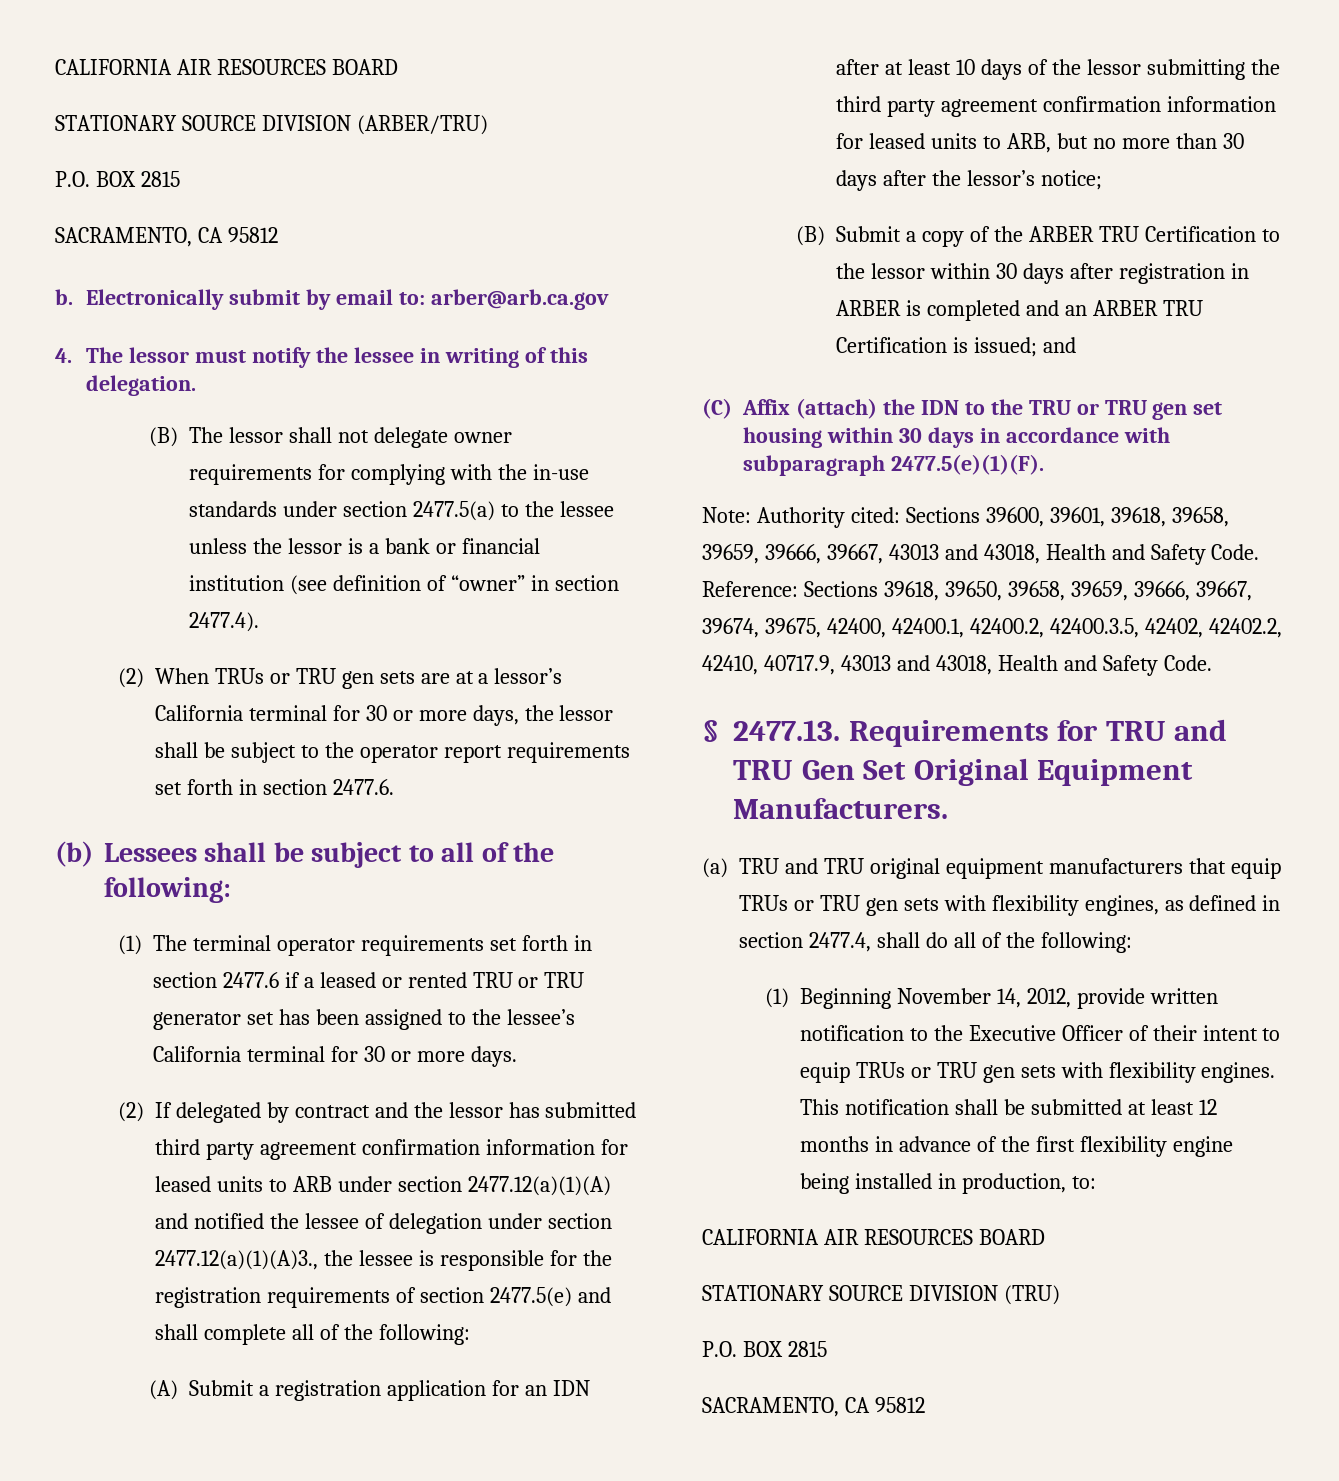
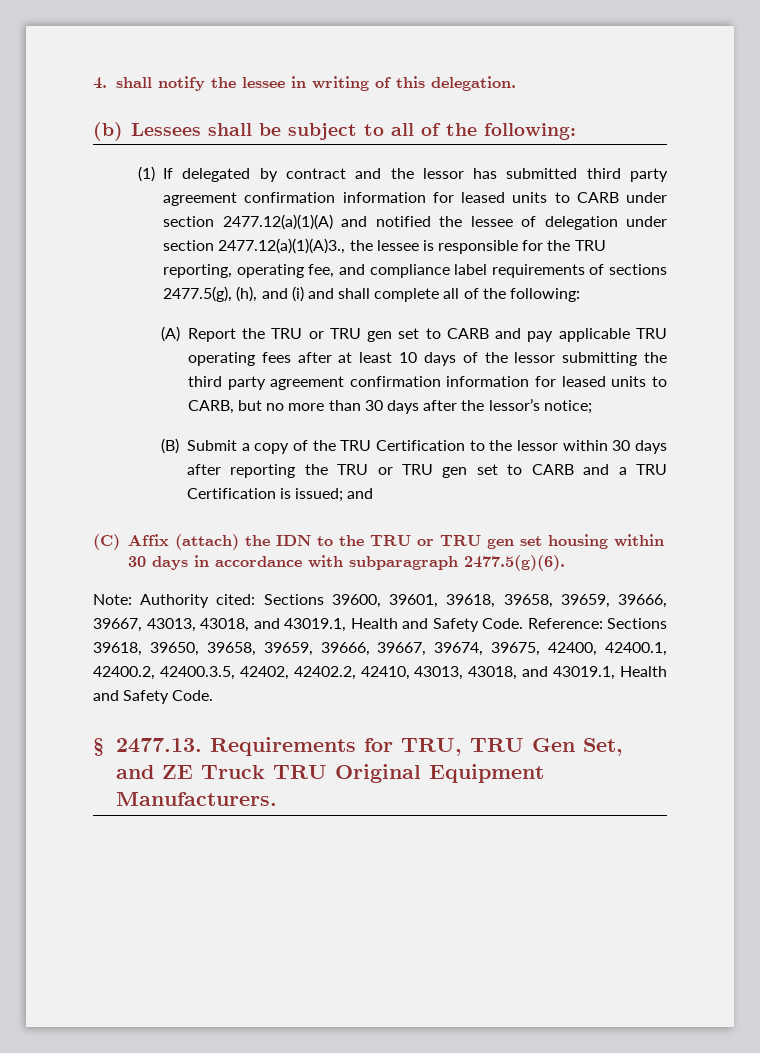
[55,59,398,75] [55,115,488,135] [55,171,180,187] [55,227,278,247] [55,289,610,310] [55,347,247,363] CALIFORNIA AIR RESOURCES BOARD // STATIONARY SOURCE DIVISION (ARBER/TRU) // P.O. BOX 2815 // SACRAMENTO, CA 95812 // b. Electronically submit by email to: arber@arb.ca.gov // 4. The lessor must -> [93,77,152,89] 4. shall
[149,427,513,448] [189,464,590,485] [189,501,615,521] [189,538,540,554] [189,575,620,595] [189,612,260,632] [117,668,563,689] [154,705,614,726] [154,742,630,763] [154,779,394,795] // (B) The lessor shall not delegate owner requirements for complying with the in-use standards under section 2477.5(a) to the lessee unless the lessor is a bank or financial institution (see definition of “owner” in section 2477.4). // (2) When TRUs or TRU gen sets are at a lessor’s California terminal for 30 or more days, the lessor shall be subject to the operator report requirements set forth in section 2477.6. -> (516, 83) none
[152,935,592,956] [152,972,585,988] [152,1009,575,1030] [152,1046,517,1067] [117,1102,144,1122] The terminal operator requirements set forth in section 2477.6 if a leased or rented TRU or TRU generator set has been assigned to the lessee’s California terminal for 30 or more days. // (2) -> (156, 174) none
[292,1176,332,1192] ARB -> [576,192,619,203] CARB
[154,1287,572,1308] registration requirements of section 2477.5(e) -> [574,240,606,251] [163,264,667,278] [163,286,304,302] TRU reporting, operating fee, and compliance label requirements of sections 2477.5(g), (h), and (i)
[189,1380,591,1401] Submit a registration application for an IDN -> [187,328,667,342] [187,352,291,366] Report the TRU or TRU gen set to CARB and pay applicable TRU operating fees
[1007,133,1052,153] ARB, -> [187,400,234,414] CARB,
[1029,226,1095,242] ARBER -> (336, 445) none
[1119,263,1249,284] [836,300,1159,321] registration in ARBER is completed and an ARBER -> [230,464,627,478] reporting the TRU or TRU gen set to CARB and a
[890,454,1044,475] 2477.5(e)(1)(F). -> [463,555,565,571] 2477.5(g)(6).
[888,544,1040,564] 43013 and 43018, -> [146,618,346,632] 43013, 43018, and 43019.1,
[763,655,992,675] 40717.9, 43013 and 43018, -> [414,666,616,680] 43013, 43018, and 43019.1,
[1105,719,1227,741] [733,758,1193,786] [733,798,949,819] [702,858,1281,879] [739,895,1281,916] [739,932,1132,953] [764,988,1218,1009] [799,1025,1281,1041] [799,1062,1276,1083] [799,1099,1217,1115] [799,1136,1233,1157] [799,1173,1096,1194] [702,1229,1045,1245] [702,1285,1060,1305] [702,1341,827,1357] [702,1397,925,1417] TRU and TRU Gen Set Original Equipment Manufacturers. // (a) TRU and TRU original equipment manufacturers that equip TRUs or TRU gen sets with flexibility engines, as defined in section 2477.4, shall do all of the following: // (1) Beginning November 14, 2012, provide written notification to the Executive Officer of their intent to equip TRUs or TRU gen sets with flexibility engines. This notification shall be submitted at least 12 months in advance of the first flexibility engine being installed in production, to: // CALIFORNIA AIR RESOURCES BOARD // STATIONARY SOURCE DIVISION (TRU) // P.O. BOX 2815 // SACRAMENTO, CA 95812 -> [400,738,623,756] [115,764,544,783] [115,792,277,806] TRU, TRU Gen Set, and ZE Truck TRU Original Equipment Manufacturers.

